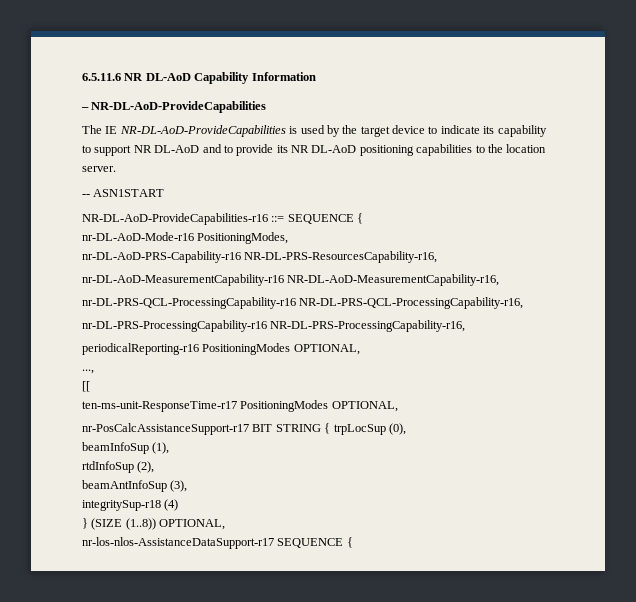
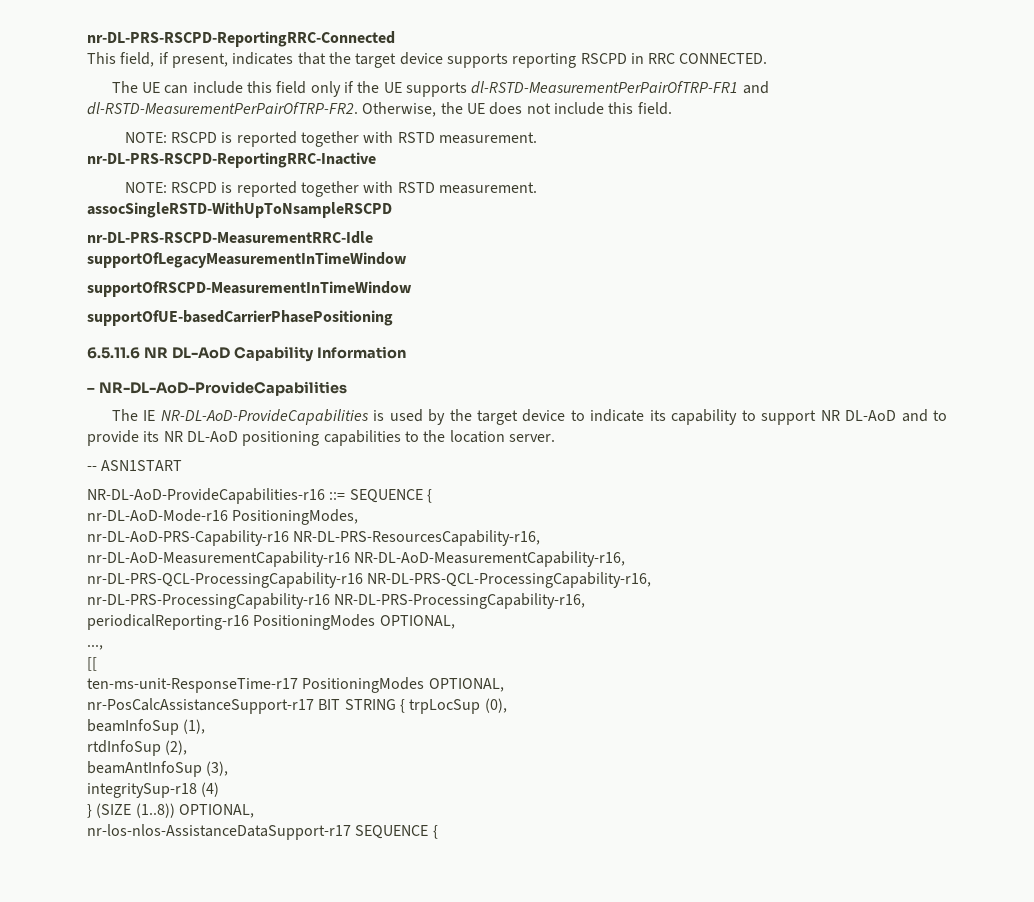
(82, 77) none -> [87,31,395,47] [87,52,768,68] [111,81,769,97] [87,102,672,117] [124,131,537,147] [87,152,376,168] [124,181,537,197] [87,202,392,218] [87,231,373,244] [87,252,407,268] [87,281,412,297] [87,310,393,326] nr-DL-PRS-RSCPD-ReportingRRC-Connected // This field, if present, indicates that the target device supports reporting RSCPD in RRC CONNECTED. // The UE can include this field only if the UE supports dl-RSTD-MeasurementPerPairOfTRP-FR1 and dl-RSTD-MeasurementPerPairOfTRP-FR2. Otherwise, the UE does not include this field. // NOTE: RSCPD is reported together with RSTD measurement. // nr-DL-PRS-RSCPD-ReportingRRC-Inactive // NOTE: RSCPD is reported together with RSTD measurement. // assocSingleRSTD-WithUpToNsampleRSCPD // nr-DL-PRS-RSCPD-MeasurementRRC-Idle // supportOfLegacyMeasurementInTimeWindow // supportOfRSCPD-MeasurementInTimeWindow // supportOfUE-basedCarrierPhasePositioning //

